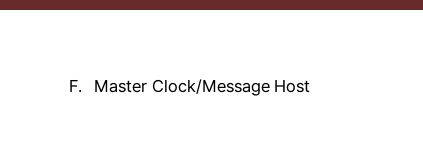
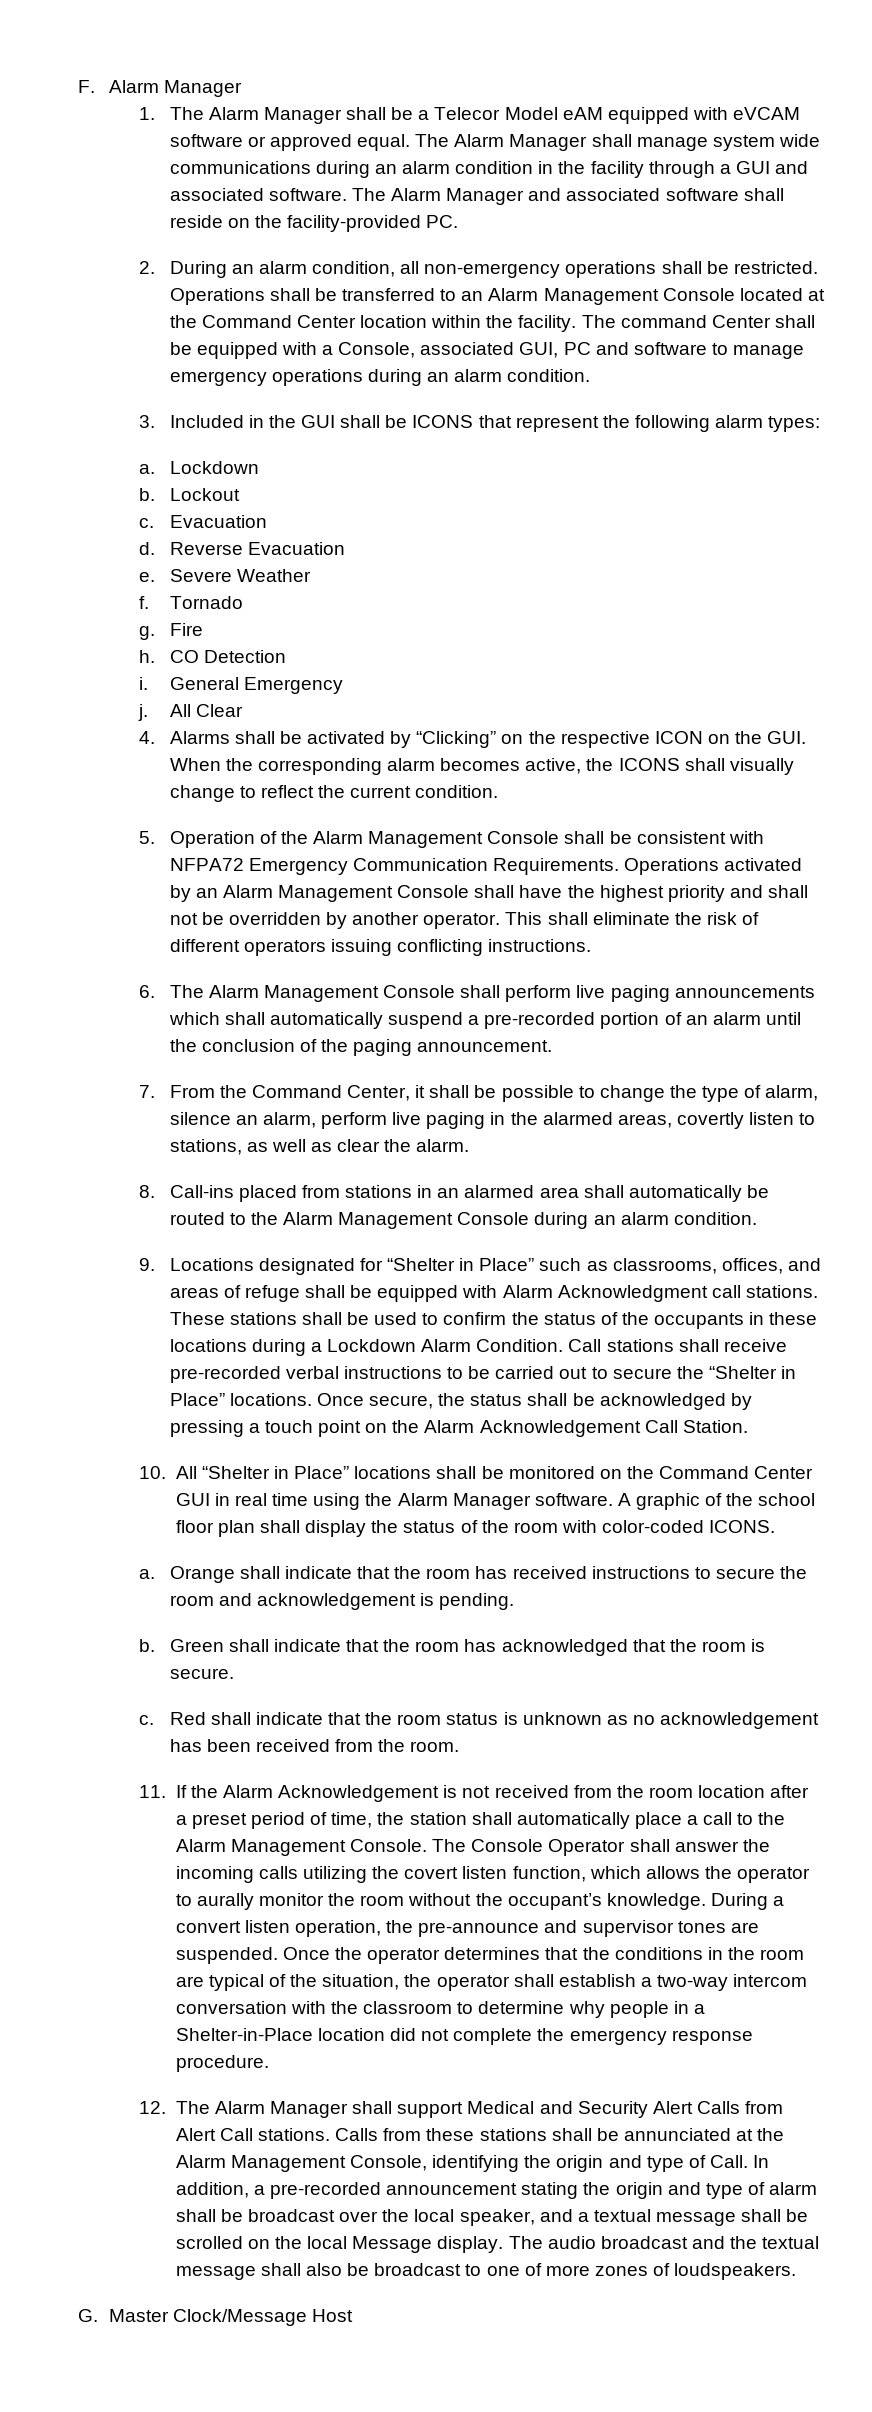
(83, 86) none -> [108,80,242,97] [139,107,801,124] [169,134,820,151] [169,161,809,178] [169,188,784,205] [169,215,459,232] [139,261,818,278] [169,288,825,305] [169,315,815,332] [169,342,805,359] [169,369,591,386] [139,415,821,432] [139,461,259,474] [139,488,240,501] [139,515,267,528] [139,542,345,555] [139,569,311,582] [139,596,243,609] [139,623,203,640] [139,650,286,663] [139,677,343,694] [138,704,243,721] [139,731,807,748] [169,758,794,775] [169,785,499,802] [139,831,764,848] [169,858,803,875] [169,885,809,902] [169,912,760,929] [169,939,592,956] [139,985,815,1002] [168,1012,801,1029] [169,1039,553,1056] [139,1085,819,1102] [169,1112,816,1129] [169,1139,470,1155] [139,1185,769,1202] [169,1212,757,1229] [139,1258,821,1275] [169,1285,818,1302] [169,1312,818,1329] [169,1339,787,1356] [169,1366,797,1383] [169,1393,752,1410] [169,1420,748,1437] [139,1466,814,1479] [175,1493,816,1510] [175,1520,776,1537] [139,1566,808,1583] [169,1593,515,1610] [139,1639,766,1656] [169,1668,234,1679] [139,1712,820,1729] [169,1739,460,1752] [139,1785,810,1802] [175,1812,786,1829] [175,1839,770,1856] [175,1866,811,1883] [175,1893,785,1910] [175,1920,759,1937] [175,1947,805,1964] [175,1974,808,1991] [175,2001,705,2018] [175,2028,753,2045] [175,2055,269,2072] [139,2101,784,2118] [175,2128,785,2141] [175,2155,770,2172] [175,2182,818,2199] [175,2209,809,2226] [175,2236,820,2253] [175,2263,797,2280] [78,2309,99,2322] Alarm Manager // 1. The Alarm Manager shall be a Telecor Model eAM equipped with eVCAM software or approved equal. The Alarm Manager shall manage system wide communications during an alarm condition in the facility through a GUI and associated software. The Alarm Manager and associated software shall reside on the facility-provided PC. // 2. During an alarm condition, all non-emergency operations shall be restricted. Operations shall be transferred to an Alarm Management Console located at the Command Center location within the facility. The command Center shall be equipped with a Console, associated GUI, PC and software to manage emergency operations during an alarm condition. // 3. Included in the GUI shall be ICONS that represent the following alarm types: // a. Lockdown // b. Lockout // c. Evacuation // d. Reverse Evacuation // e. Severe Weather // f. Tornado // g. Fire // h. CO Detection // i. General Emergency // j. All Clear // 4. Alarms shall be activated by “Clicking” on the respective ICON on the GUI. When the corresponding alarm becomes active, the ICONS shall visually change to reflect the current condition. // 5. Operation of the Alarm Management Console shall be consistent with NFPA72 Emergency Communication Requirements. Operations activated by an Alarm Management Console shall have the highest priority and shall not be overridden by another operator. This shall eliminate the risk of different operators issuing conflicting instructions. // 6. The Alarm Management Console shall perform live paging announcements which shall automatically suspend a pre-recorded portion of an alarm until the conclusion of the paging announcement. // 7. From the Command Center, it shall be possible to change the type of alarm, silence an alarm, perform live paging in the alarmed areas, covertly listen to stations, as well as clear the alarm. // 8. Call-ins placed from stations in an alarmed area shall automatically be routed to the Alarm Management Console during an alarm condition. // 9. Locations designated for “Shelter in Place” such as classrooms, offices, and areas of refuge shall be equipped with Alarm Acknowledgment call stations. These stations shall be used to confirm the status of the occupants in these locations during a Lockdown Alarm Condition. Call stations shall receive pre-recorded verbal instructions to be carried out to secure the “Shelter in Place” locations. Once secure, the status shall be acknowledged by pressing a touch point on the Alarm Acknowledgement Call Station. // 10. All “Shelter in Place” locations shall be monitored on the Command Center GUI in real time using the Alarm Manager software. A graphic of the school floor plan shall display the status of the room with color-coded ICONS. // a. Orange shall indicate that the room has received instructions to secure the room and acknowledgement is pending. // b. Green shall indicate that the room has acknowledged that the room is secure. // c. Red shall indicate that the room status is unknown as no acknowledgement has been received from the room. // 11. If the Alarm Acknowledgement is not received from the room location after a preset period of time, the station shall automatically place a call to the Alarm Management Console. The Console Operator shall answer the incoming calls utilizing the covert listen function, which allows the operator to aurally monitor the room without the occupant’s knowledge. During a convert listen operation, the pre-announce and supervisor tones are suspended. Once the operator determines that the conditions in the room are typical of the situation, the operator shall establish a two-way intercom conversation with the classroom to determine why people in a Shelter-in-Place location did not complete the emergency response procedure. // 12. The Alarm Manager shall support Medical and Security Alert Calls from Alert Call stations. Calls from these stations shall be annunciated at the Alarm Management Console, identifying the origin and type of Call. In addition, a pre-recorded announcement stating the origin and type of alarm shall be broadcast over the local speaker, and a textual message shall be scrolled on the local Message display. The audio broadcast and the textual message shall also be broadcast to one of more zones of loudspeakers. // G.

